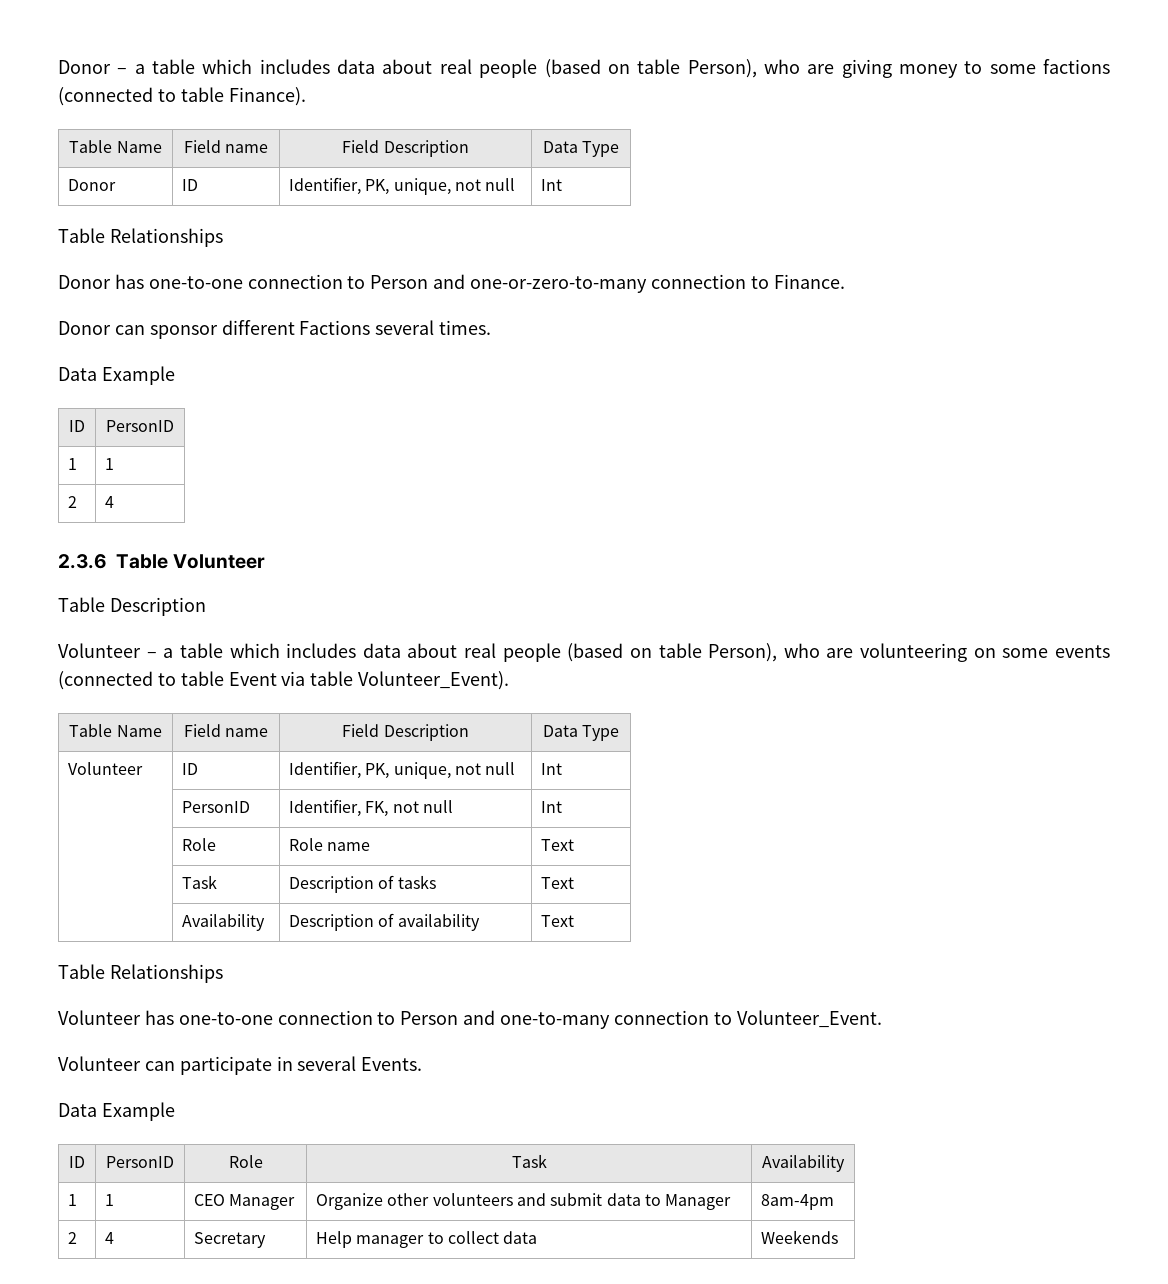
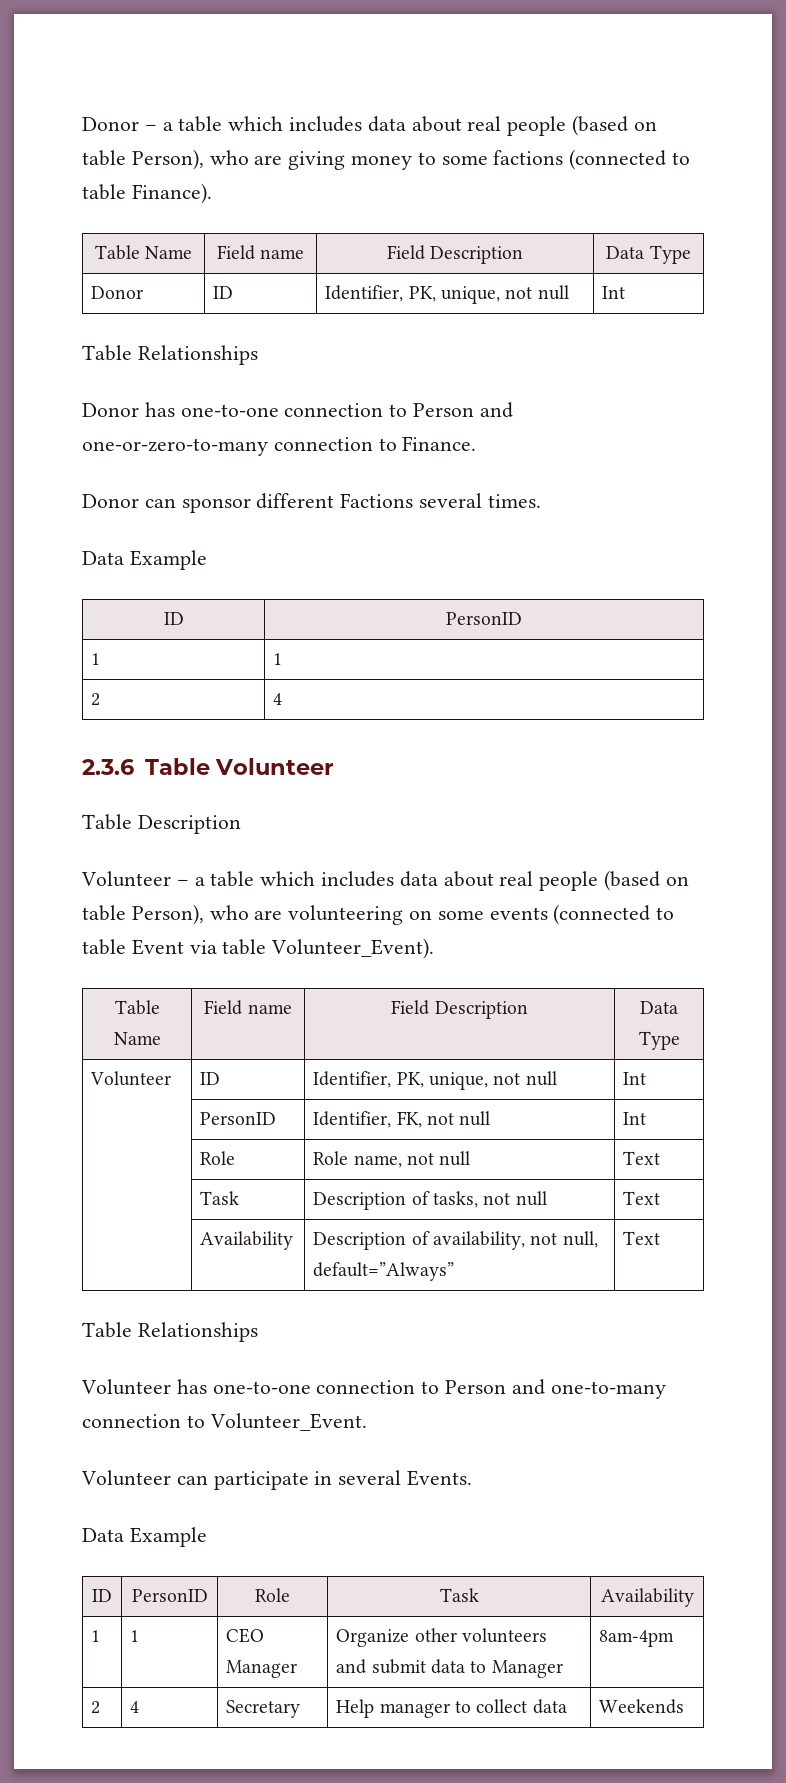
[327,842,371,851] name -> [353,1151,471,1168] name, not null
[397,875,436,889] tasks -> [433,1191,547,1208] tasks, not null
[397,914,480,931] availability -> [433,1231,598,1250] [313,1262,455,1281] availability, not null, default=”Always”

